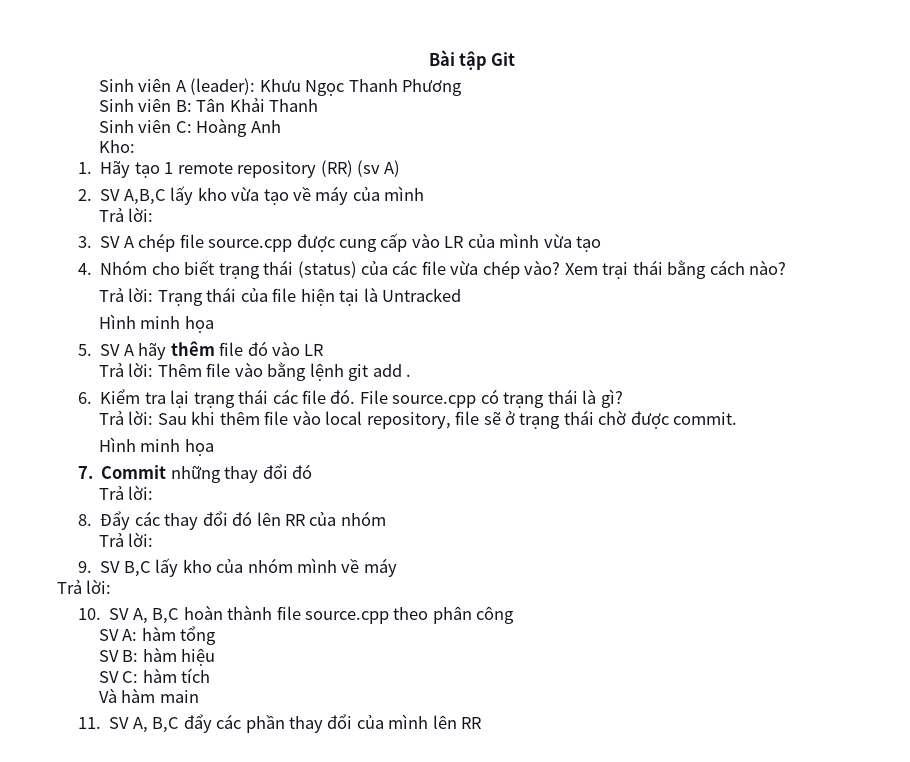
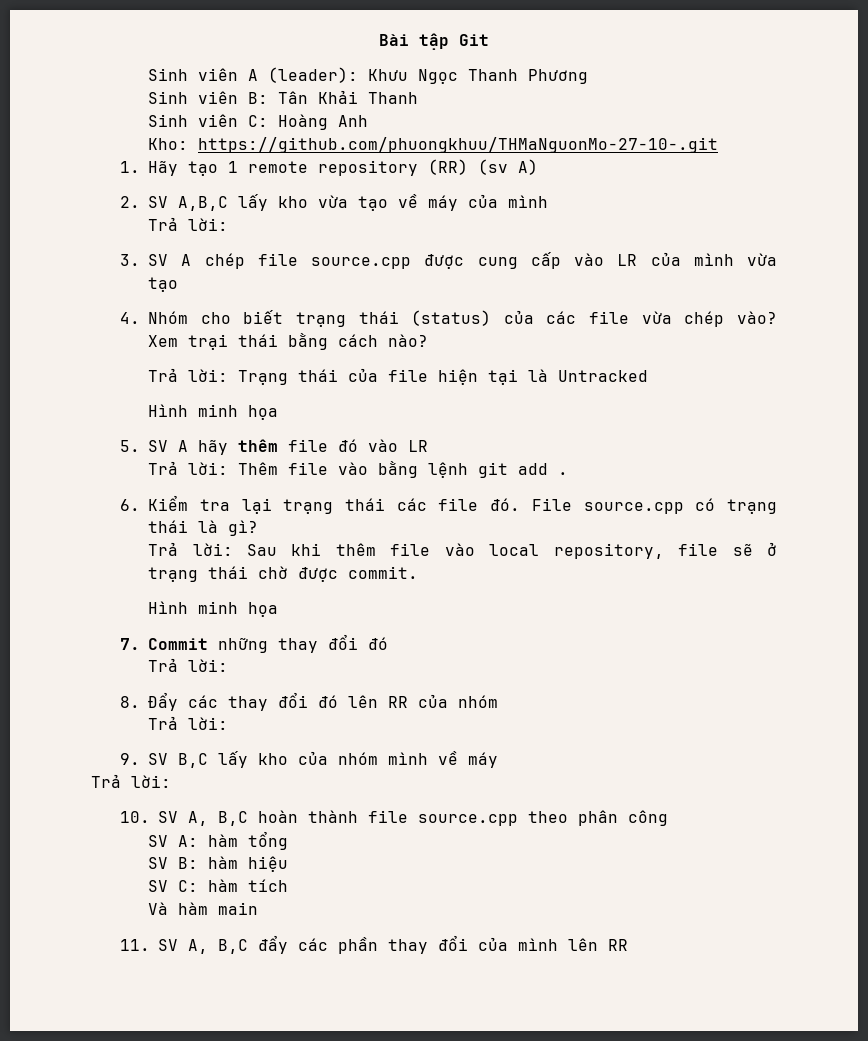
(135, 146) none -> [198,137,719,153] https://github.com/phuongkhuu/THMaNguonMo-27-10-.git

